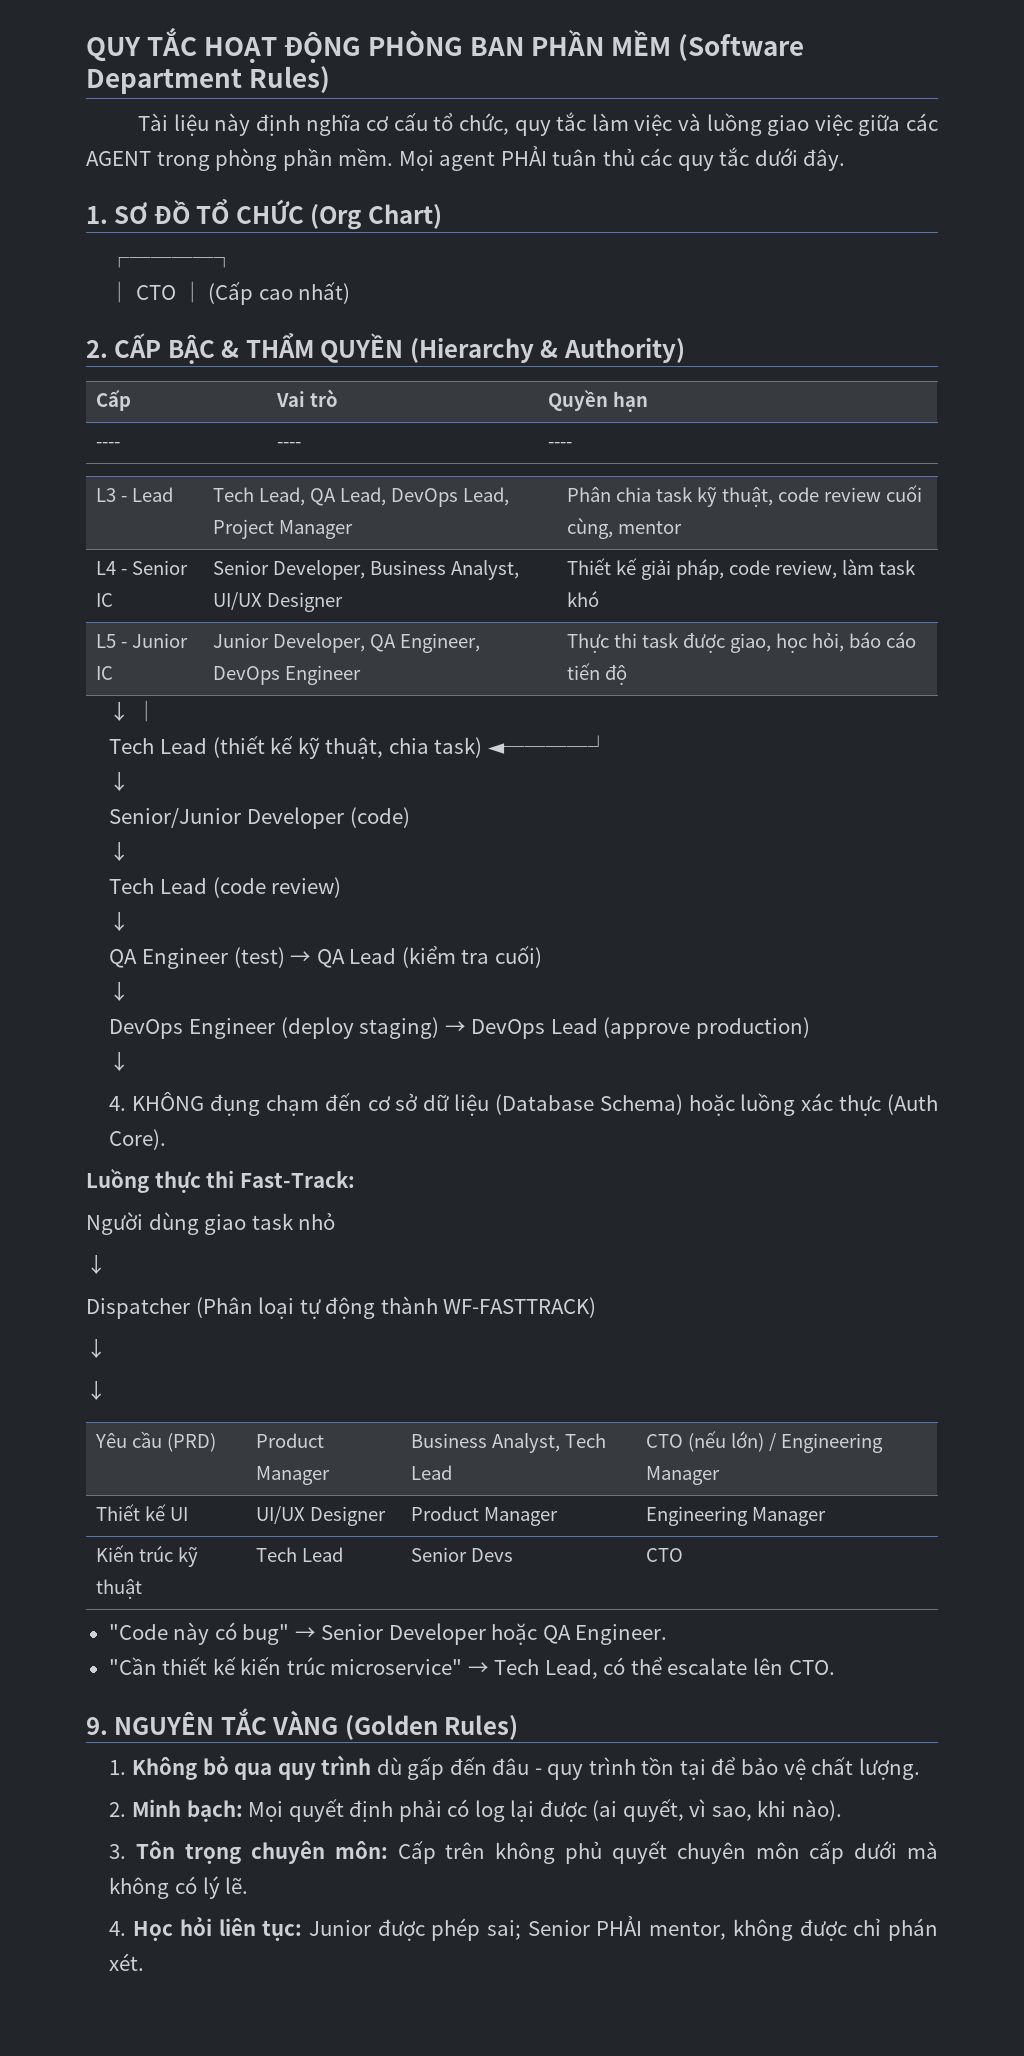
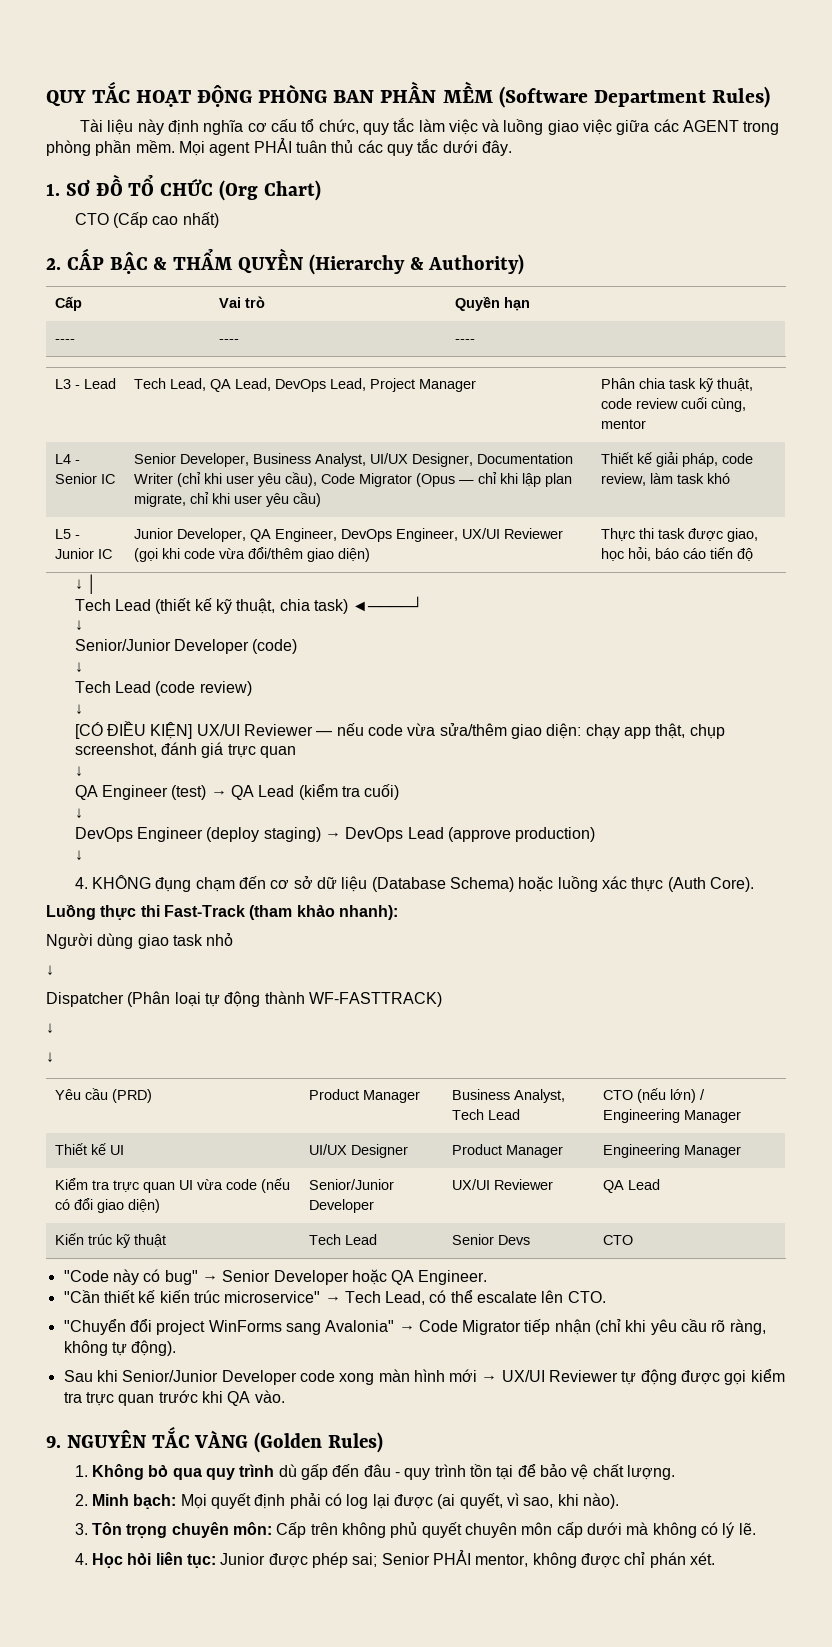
[109,257,236,268] [109,281,203,303] ┌────┐ // │ CTO │ -> [74,213,109,225] CTO
[266,592,343,612] Designer -> [412,453,574,467] [134,472,573,487] [134,492,322,507] Designer, Documentation Writer (chỉ khi user yêu cầu), Code Migrator (Opus — chỉ khi lập plan migrate, chỉ khi user yêu cầu)
[284,665,361,685] Engineer -> [396,528,564,542] [134,547,371,562] Engineer, UX/UI Reviewer (gọi khi code vừa đổi/thêm giao diện)
(131, 921) none -> [74,721,725,739] [74,742,297,758] [74,766,83,776] // [CÓ ĐIỀU KIỆN] UX/UI Reviewer — nếu code vừa sửa/thêm giao diện: chạy app thật, chụp screenshot, đánh giá trực quan // ↓
[239,1171,355,1188] Fast-Track: -> [163,905,398,920] Fast-Track (tham khảo nhanh):
(826, 1516) none -> [55,1178,291,1193] [55,1198,161,1213] [309,1179,395,1190] [309,1199,375,1213] [452,1179,554,1190] [603,1179,661,1193] // Kiểm tra trực quan UI vừa code (nếu có đổi giao diện) | Senior/Junior Developer | UX/UI Reviewer | QA Lead
(835, 1667) none -> [63,1319,766,1335] [63,1340,177,1356] [63,1369,785,1385] [63,1390,285,1406] // "Chuyển đổi project WinForms sang Avalonia" → Code Migrator tiếp nhận (chỉ khi yêu cầu rõ ràng, không tự động). // Sau khi Senior/Junior Developer code xong màn hình mới → UX/UI Reviewer tự động được gọi kiểm tra trực quan trước khi QA vào.

